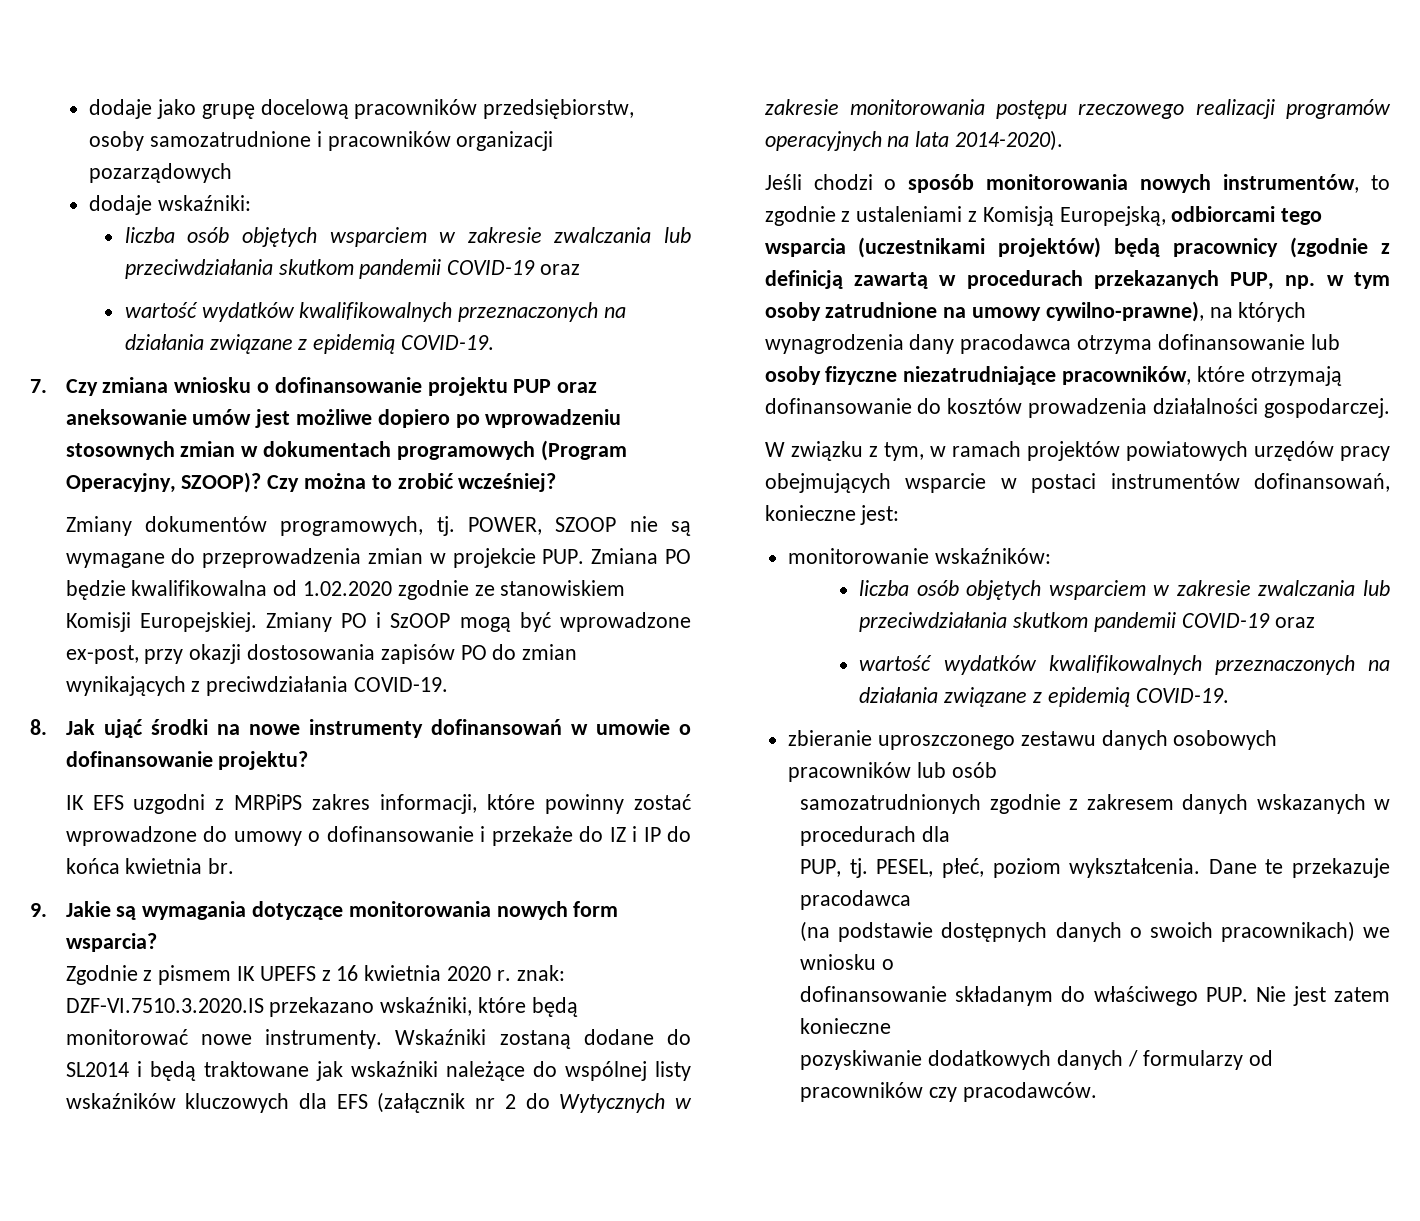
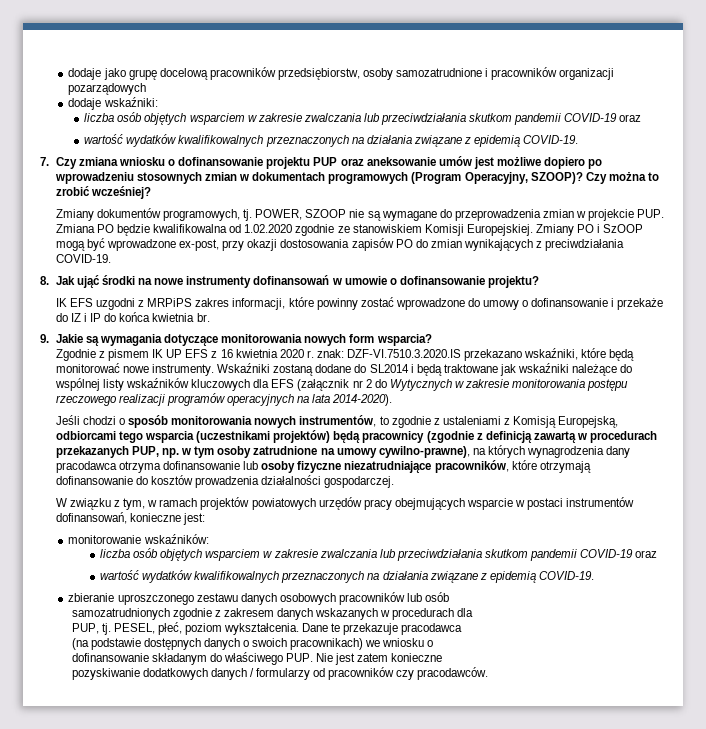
[259,966,316,981] UPEFS -> [166,349,209,358] UP EFS

